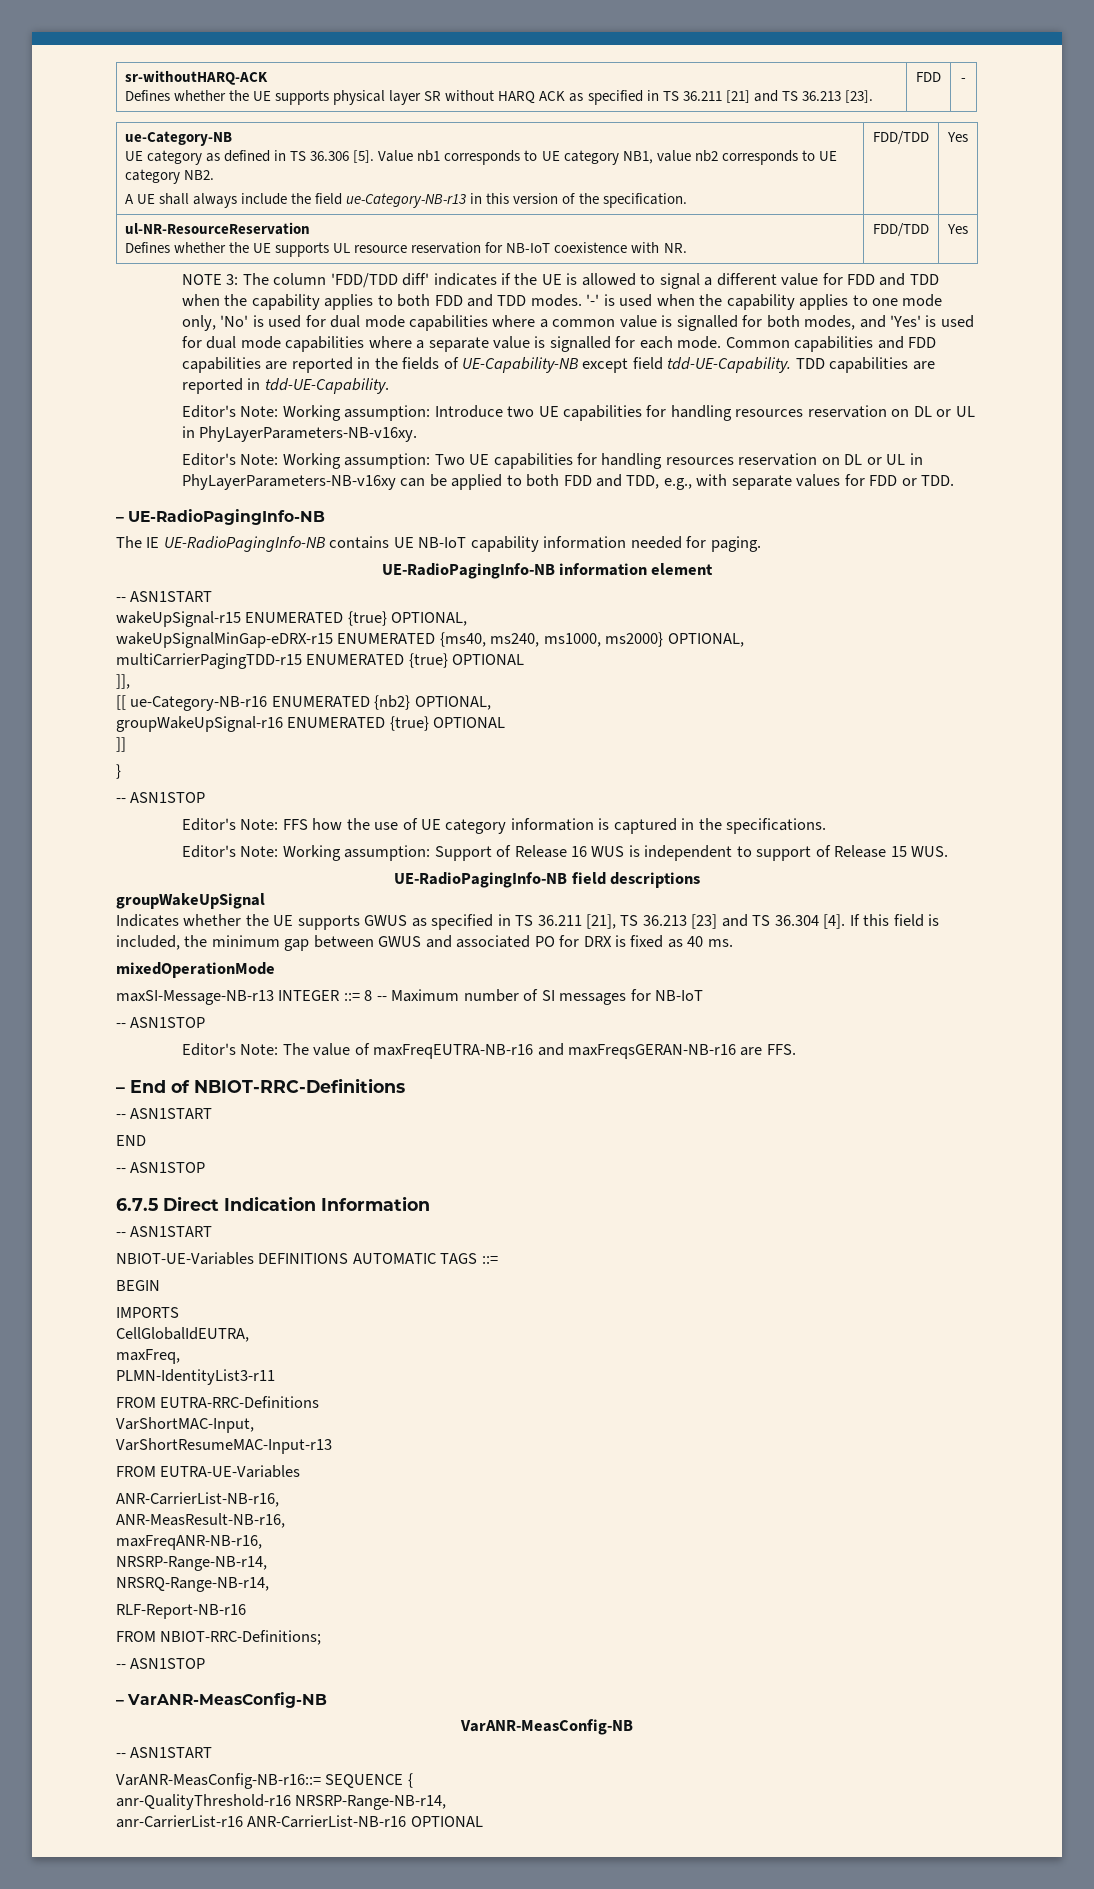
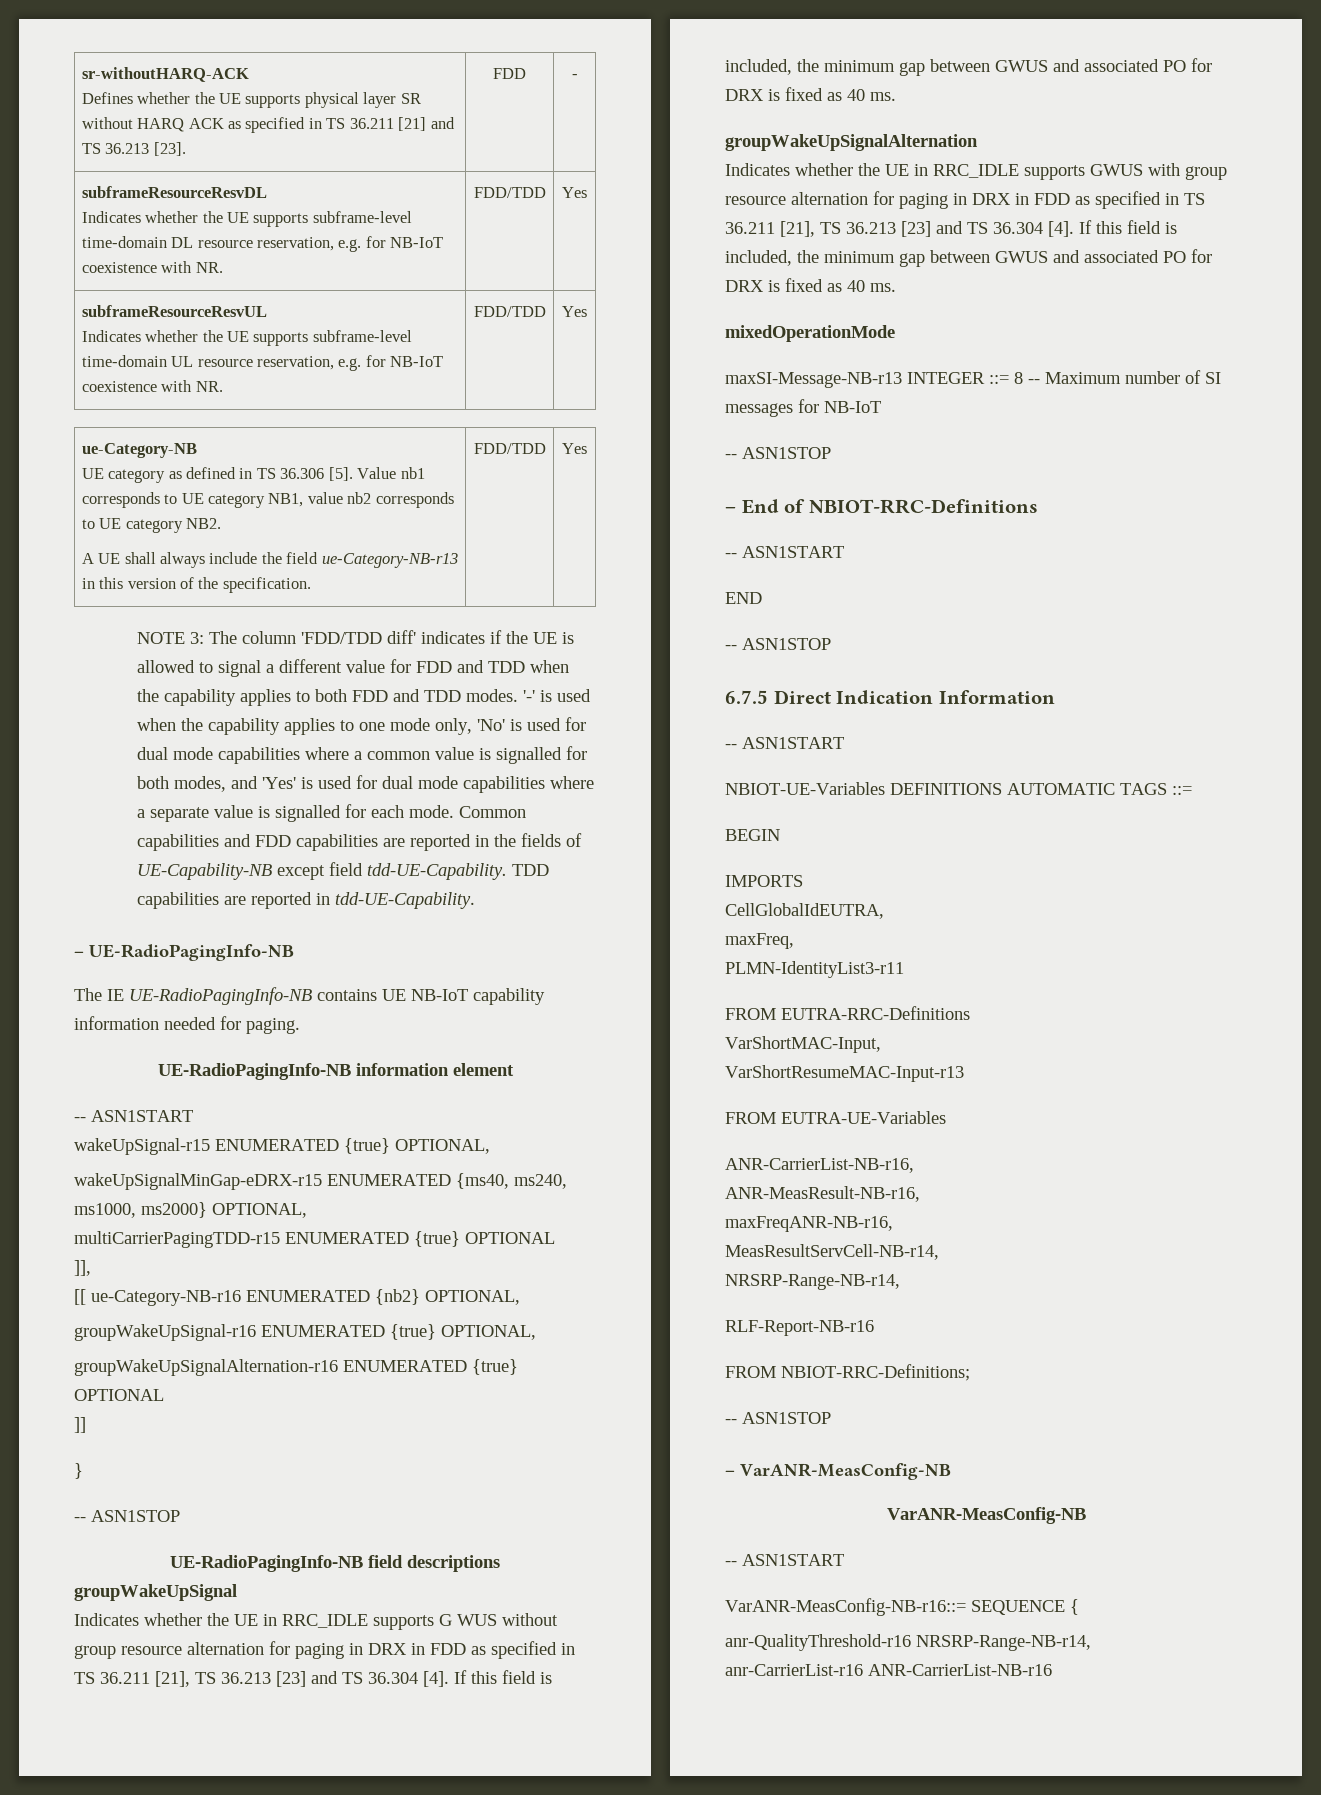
(966, 80) none -> [81,186,267,198] [81,211,412,227] [81,236,444,252] [81,261,223,273] [473,187,546,198] [562,187,587,198] [81,305,267,317] [81,330,412,346] [81,355,444,371] [81,380,223,392] [473,306,546,317] [562,306,587,317] // subframeResourceResvDL // Indicates whether the UE supports subframe-level time-domain DL resource reservation, e.g. for NB-IoT coexistence with NR. | FDD/TDD | Yes // subframeResourceResvUL // Indicates whether the UE supports subframe-level time-domain UL resource reservation, e.g. for NB-IoT coexistence with NR. | FDD/TDD | Yes
[124,222,310,235] [124,242,687,257] [873,223,929,237] [947,224,968,234] // ul-NR-ResourceReservation // Defines whether the UE supports UL resource reservation for NB-IoT coexistence with NR. | FDD/TDD | Yes -> (587, 448) none
[181,405,975,421] [181,426,418,442] [181,453,923,469] [181,474,955,490] // Editor's Note: Working assumption: Introduce two UE capabilities for handling resources reservation on DL or UL in PhyLayerParameters-NB-v16xy. // Editor's Note: Working assumption: Two UE capabilities for handling resources reservation on DL or UL in PhyLayerParameters-NB-v16xy can be applied to both FDD and TDD, e.g., with separate values for FDD or TDD. -> (476, 900) none
(429, 723) none -> [441,1325,536,1340] [74,1359,518,1376] OPTIONAL, // groupWakeUpSignalAlternation-r16 ENUMERATED {true}
[181,818,827,834] [181,845,949,861] // Editor's Note: FFS how the use of UE category information is captured in the specifications. // Editor's Note: Working assumption: Support of Release 16 WUS is independent to support of Release 15 WUS. -> (180, 1516) none
[297,915,408,930] supports GWUS -> [263,1613,558,1630] [74,1641,575,1659] [74,1670,552,1687] [725,58,1212,76] [725,87,896,101] [725,134,978,151] [725,163,1227,180] [725,191,1070,209] in RRC_IDLE supports G WUS without group resource alternation for paging in DRX in FDD as specified in TS 36.211 [21], TS 36.213 [23] and TS 36.304 [4]. If this field is included, the minimum gap between GWUS and associated PO for DRX is fixed as 40 ms. // groupWakeUpSignalAlternation // Indicates whether the UE in RRC_IDLE supports GWUS with group resource alternation for paging in DRX in FDD
[181,1043,796,1059] // Editor's Note: The value of maxFreqEUTRA-NB-r16 and maxFreqsGERAN-NB-r16 are FFS. -> (831, 453) none
[116,1556,267,1571] [116,1577,269,1592] // NRSRP-Range-NB-r14, // NRSRQ-Range-NB-r14, -> [725,1244,939,1260] [725,1274,900,1290] // MeasResultServCell-NB-r14, // NRSRP-Range-NB-r14,
[410,1816,483,1827] OPTIONAL -> (1052, 1670) none

